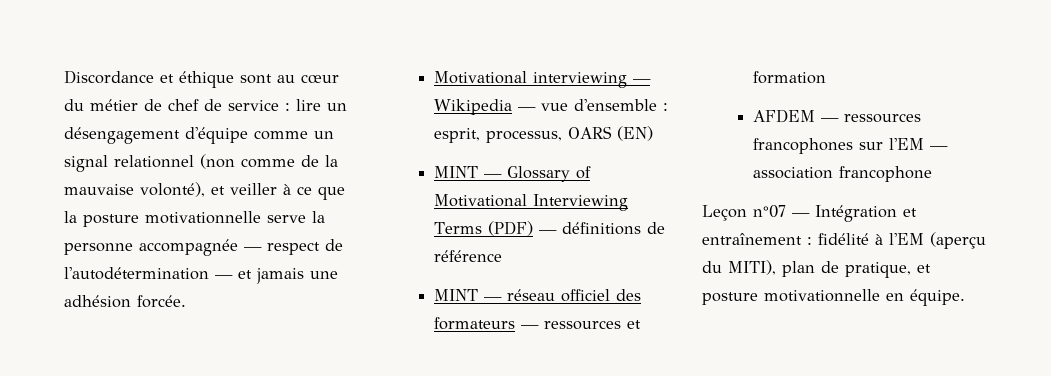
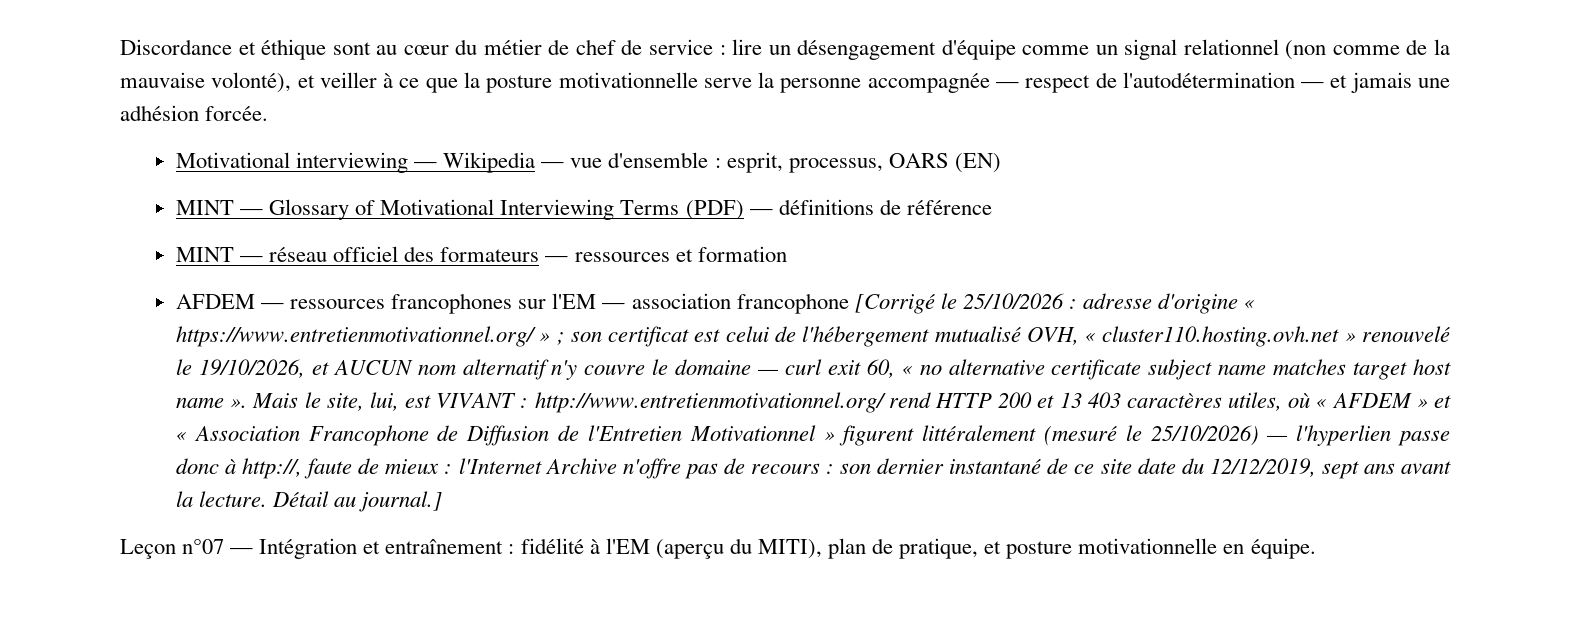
(932, 174) none -> [854,293,1256,314] [175,326,1451,347] [175,359,1451,380] [175,392,1452,413] [175,425,1451,446] [175,458,1451,479] [175,491,443,512] [Corrigé le 25/10/2026 : adresse d'origine « https://www.entretienmotivationnel.org/ » ; son certificat est celui de l'hébergement mutualisé OVH, « cluster110.hosting.ovh.net » renouvelé le 19/10/2026, et AUCUN nom alternatif n'y couvre le domaine — curl exit 60, « no alternative certificate subject name matches target host name ». Mais le site, lui, est VIVANT : http://www.entretienmotivationnel.org/ rend HTTP 200 et 13 403 caractères utiles, où « AFDEM » et « Association Francophone de Diffusion de l'Entretien Motivationnel » figurent littéralement (mesuré le 25/10/2026) — l'hyperlien passe donc à http://, faute de mieux : l'Internet Archive n'offre pas de recours : son dernier instantané de ce site date du 12/12/2019, sept ans avant la lecture. Détail au journal.]

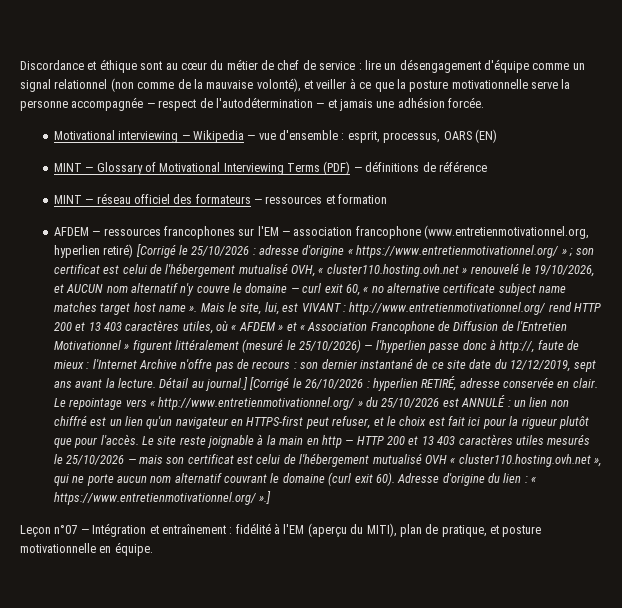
(849, 303) none -> [424,225,590,239] [53,244,134,258] (www.entretienmotivationnel.org, hyperlien retiré)
(443, 501) none -> [249,376,598,391] [53,395,569,410] [53,415,589,429] [53,434,591,448] [53,453,602,467] [53,472,537,486] [53,491,272,505] [Corrigé le 26/10/2026 : hyperlien RETIRÉ, adresse conservée en clair. Le repointage vers « http://www.entretienmotivationnel.org/ » du 25/10/2026 est ANNULÉ : un lien non chiffré est un lien qu'un navigateur en HTTPS-first peut refuser, et le choix est fait ici pour la rigueur plutôt que pour l'accès. Le site reste joignable à la main en http — HTTP 200 et 13 403 caractères utiles mesurés le 25/10/2026 — mais son certificat est celui de l'hébergement mutualisé OVH « cluster110.hosting.ovh.net », qui ne porte aucun nom alternatif couvrant le domaine (curl exit 60). Adresse d'origine du lien : « https://www.entretienmotivationnel.org/ ».]

